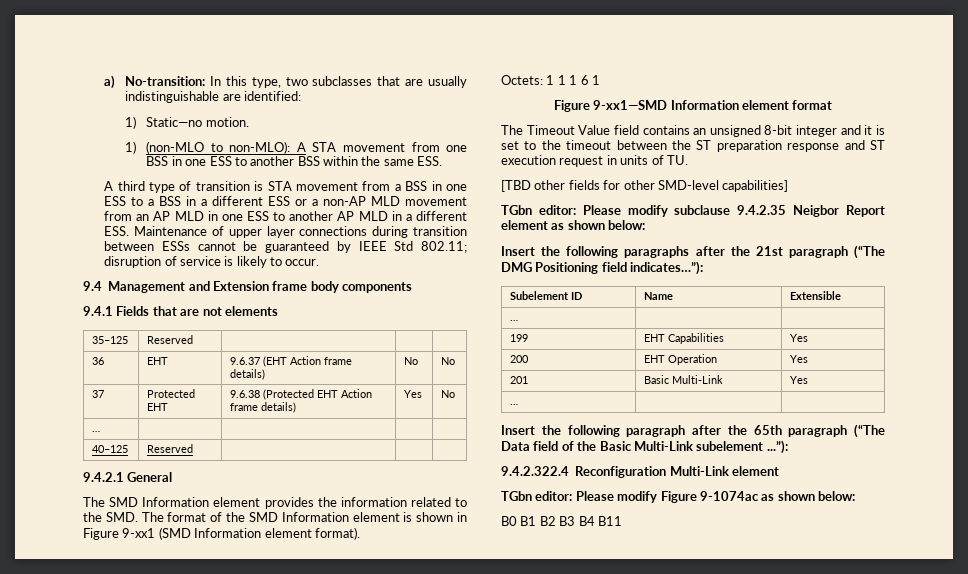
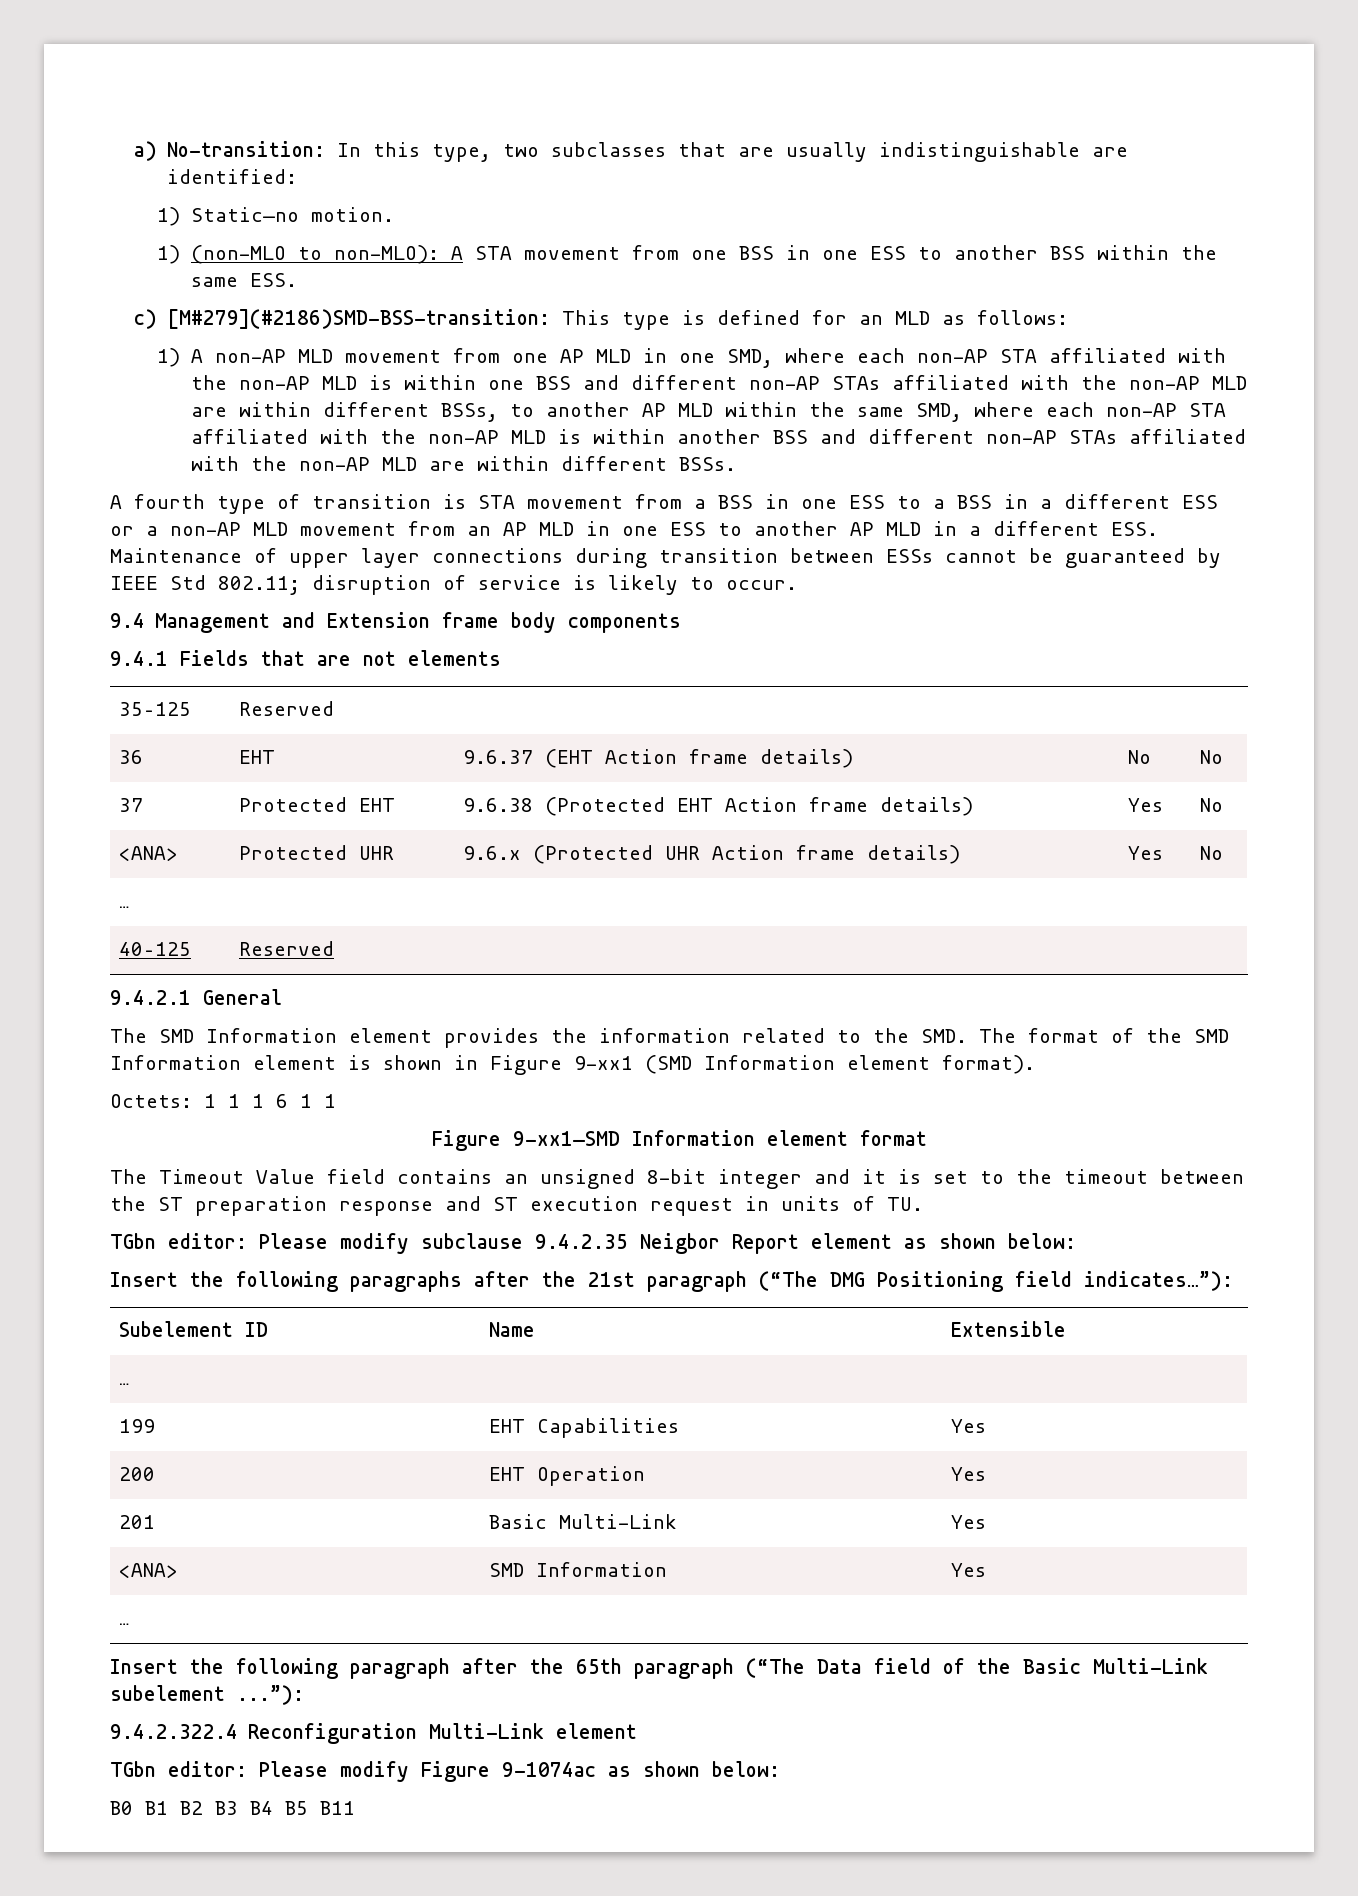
[104,181,145,191] A third -> [133,309,1068,330] [157,348,1226,368] [190,375,1247,390] [190,402,1226,422] [190,429,1246,444] [190,456,736,471] [110,494,205,509] c) [M#279](#2186)SMD-BSS-transition: This type is defined for an MLD as follows: // 1) A non-AP MLD movement from one AP MLD in one SMD, where each non-AP STA affiliated with the non-AP MLD is within one BSS and different non-AP STAs affiliated with the non-AP MLD are within different BSSs, to another AP MLD within the same SMD, where each non-AP STA affiliated with the non-AP MLD is within another BSS and different non-AP STAs affiliated with the non-AP MLD are within different BSSs. // A fourth
(456, 394) none -> [119,846,179,861] [239,845,395,860] [463,845,961,864] [1128,846,1164,860] [1200,846,1224,860] // <ANA> | Protected UHR | 9.6.x (Protected UHR Action frame details) | Yes | No
(600, 80) none -> [324,1094,336,1108] 1
[501,180,789,192] // [TBD other fields for other SMD-level capabilities] -> (923, 1204) none
(809, 380) none -> [119,1563,179,1578] [489,1562,668,1577] [951,1563,987,1577] // <ANA> | SMD Information | Yes
(595, 521) none -> [285,1801,308,1815] B5

